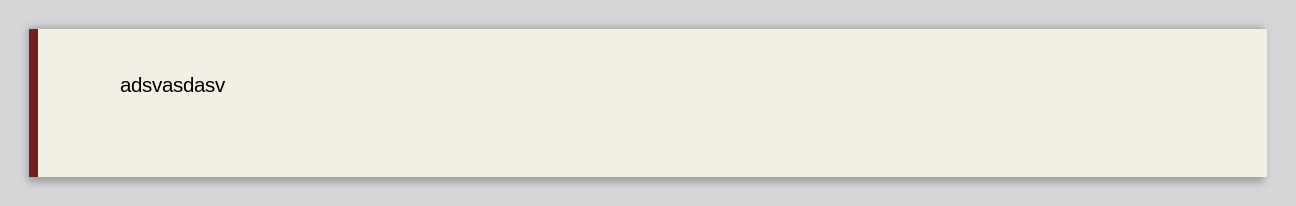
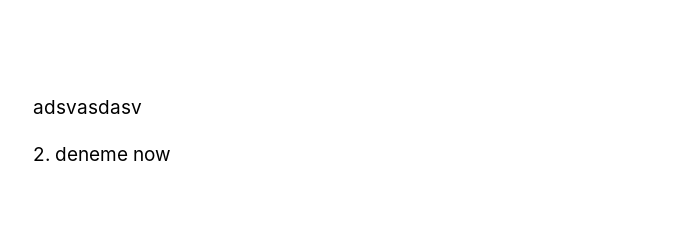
(226, 84) none -> [33,147,172,161] // 2. deneme now

